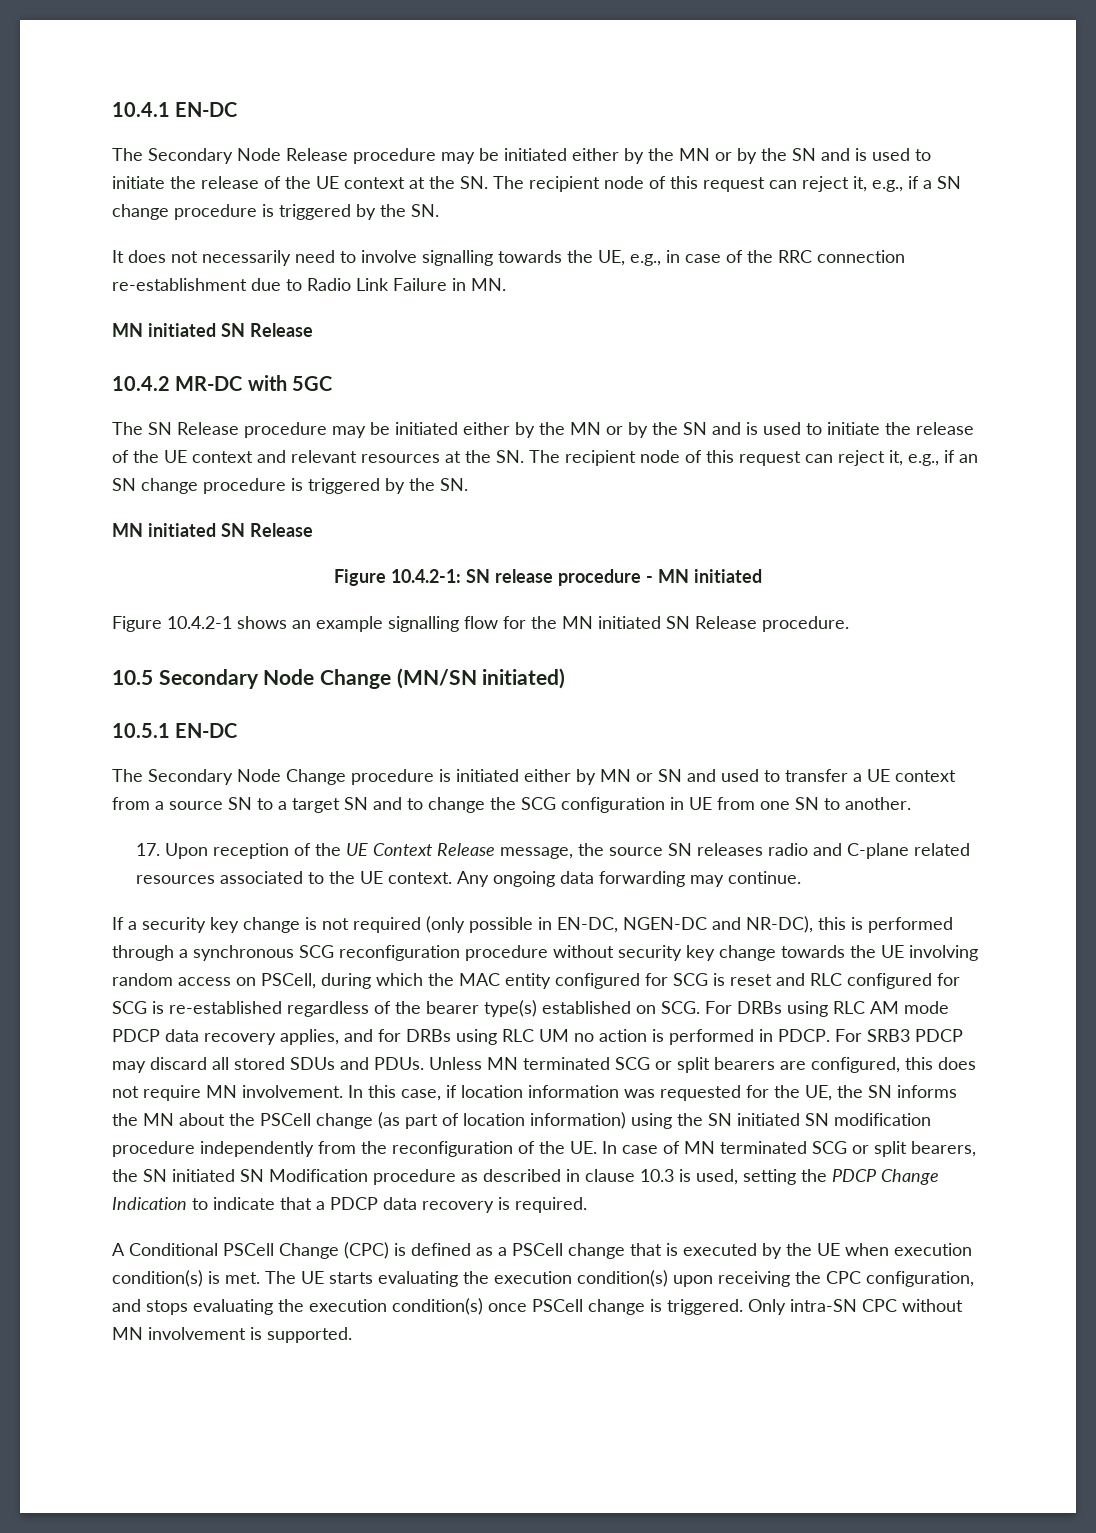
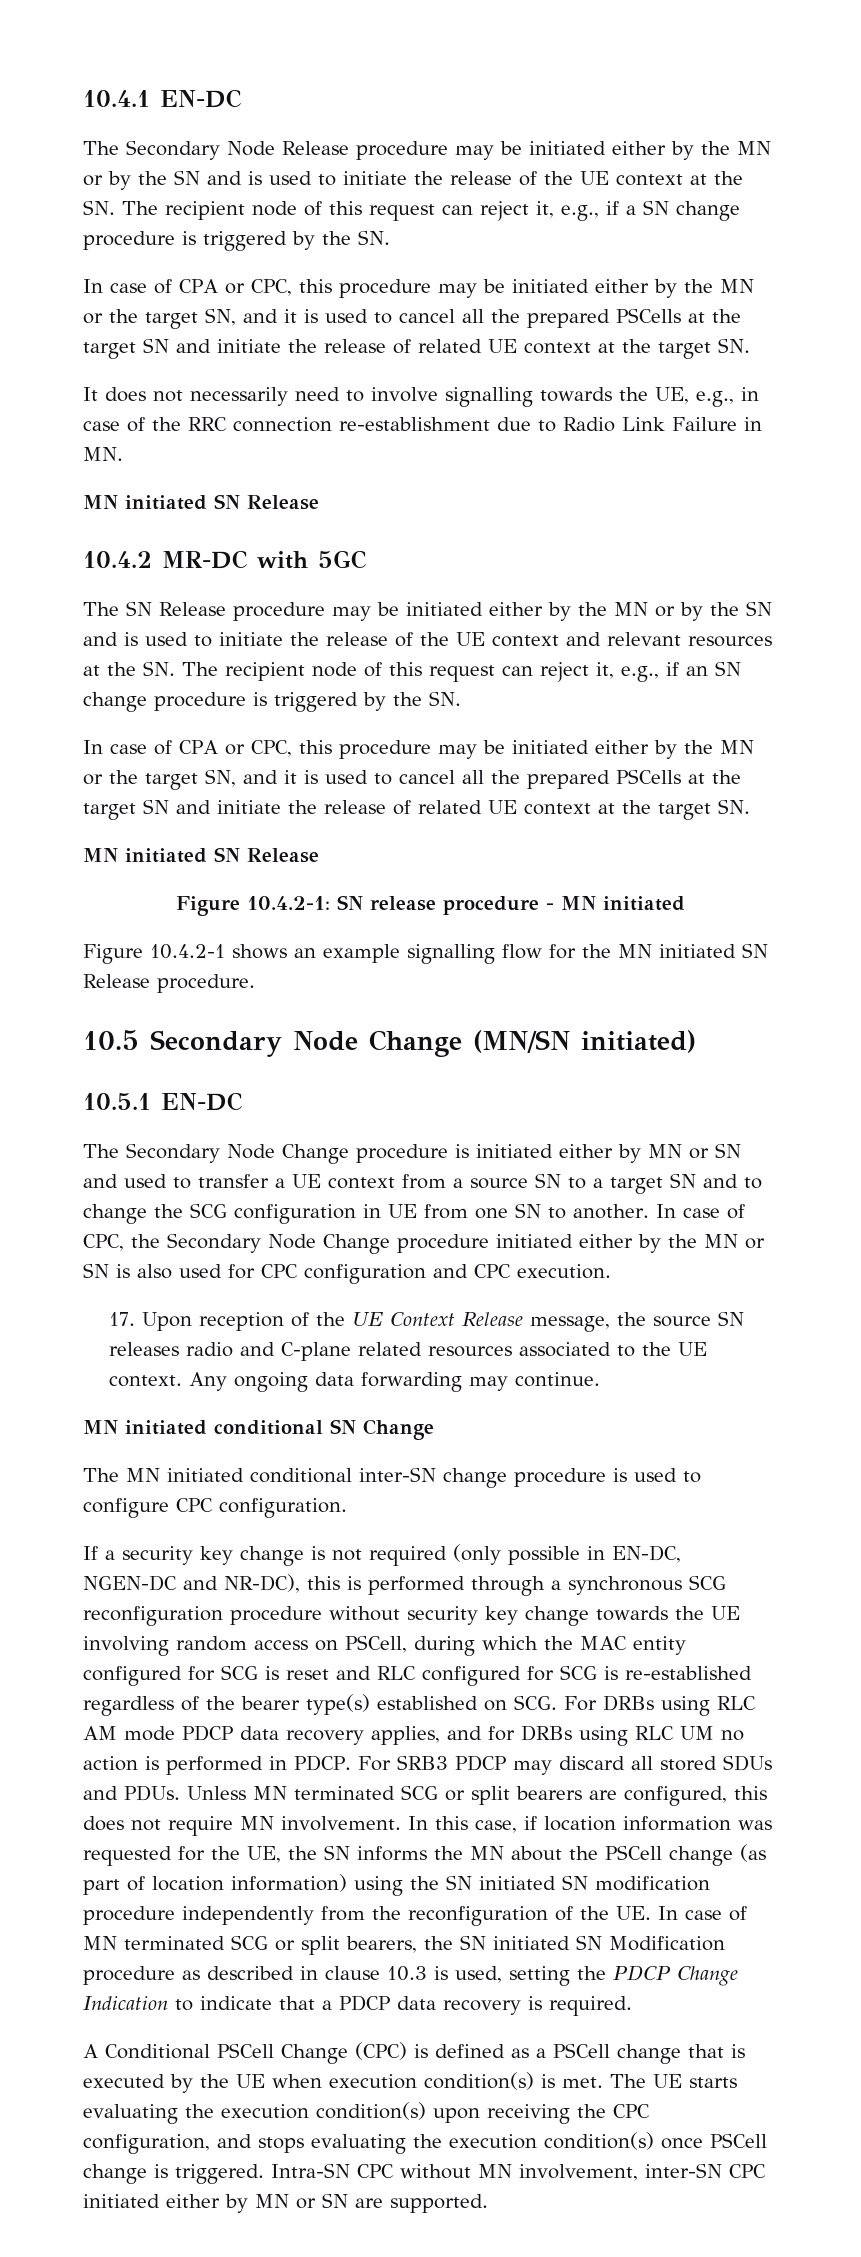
(439, 210) none -> [83,279,754,298] [83,308,741,329] [83,338,750,359] // In case of CPA or CPC, this procedure may be initiated either by the MN or the target SN, and it is used to cancel all the prepared PSCells at the target SN and initiate the release of related UE context at the target SN.
(468, 484) none -> [83,740,754,759] [83,769,741,790] [83,799,750,820] // In case of CPA or CPC, this procedure may be initiated either by the MN or the target SN, and it is used to cancel all the prepared PSCells at the target SN and initiate the release of related UE context at the target SN.
(911, 803) none -> [655,1204,745,1219] [83,1233,765,1254] [83,1263,611,1284] In case of CPC, the Secondary Node Change procedure initiated either by the MN or SN is also used for CPC configuration and CPC execution.
(801, 877) none -> [83,1419,434,1440] [83,1467,701,1488] [83,1498,347,1518] // MN initiated conditional SN Change // The MN initiated conditional inter-SN change procedure is used to configure CPC configuration.
[748,1299,857,1315] Only intra-SN -> [271,2163,350,2178] Intra-SN
[148,1327,262,1340] involvement is -> [519,2163,766,2181] [83,2193,383,2213] involvement, inter-SN CPC initiated either by MN or SN are

